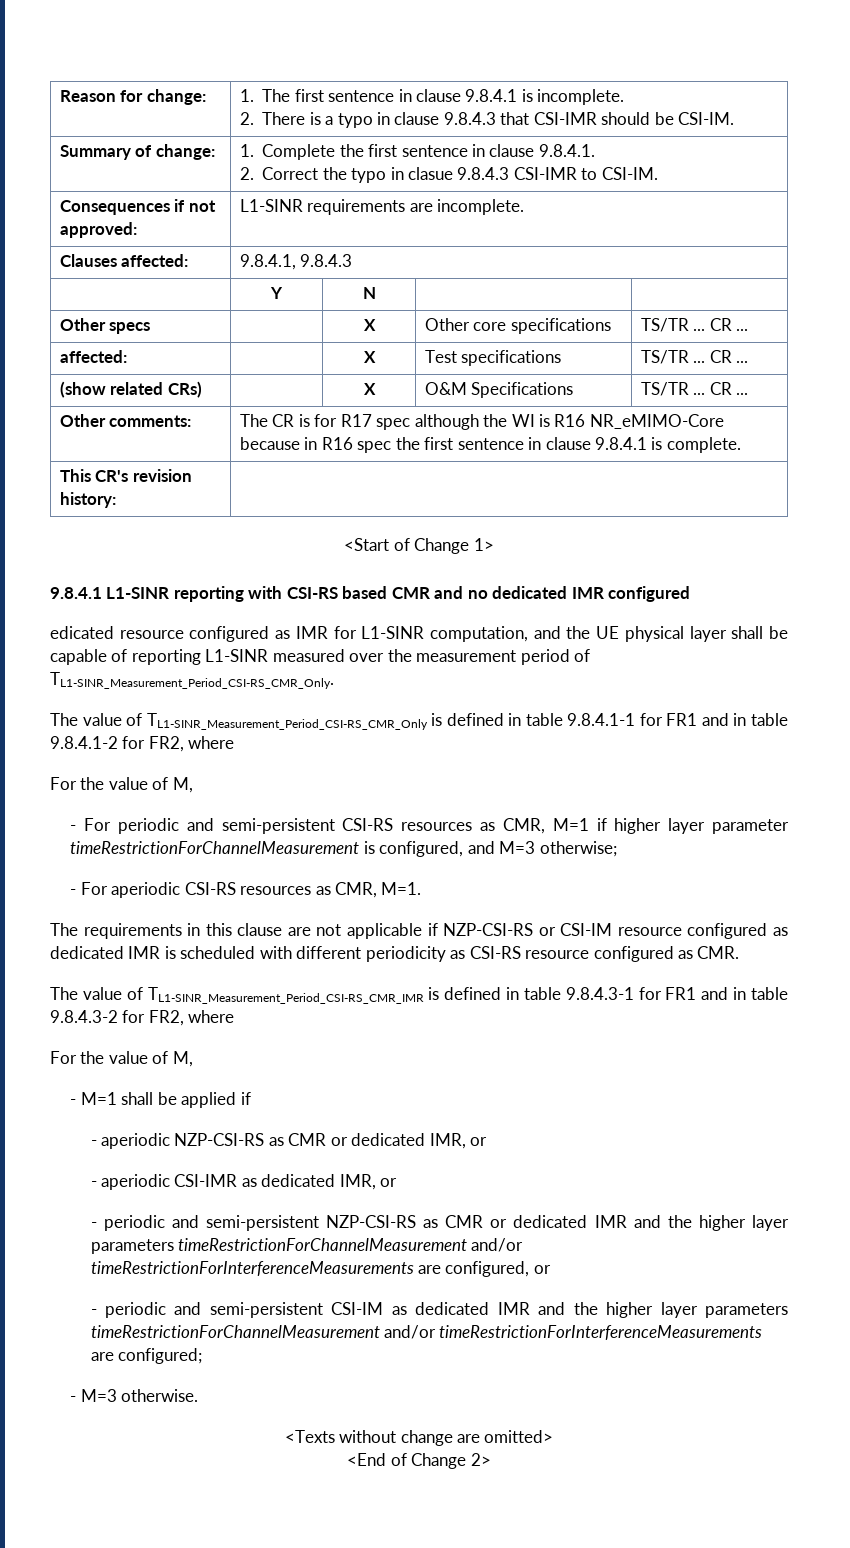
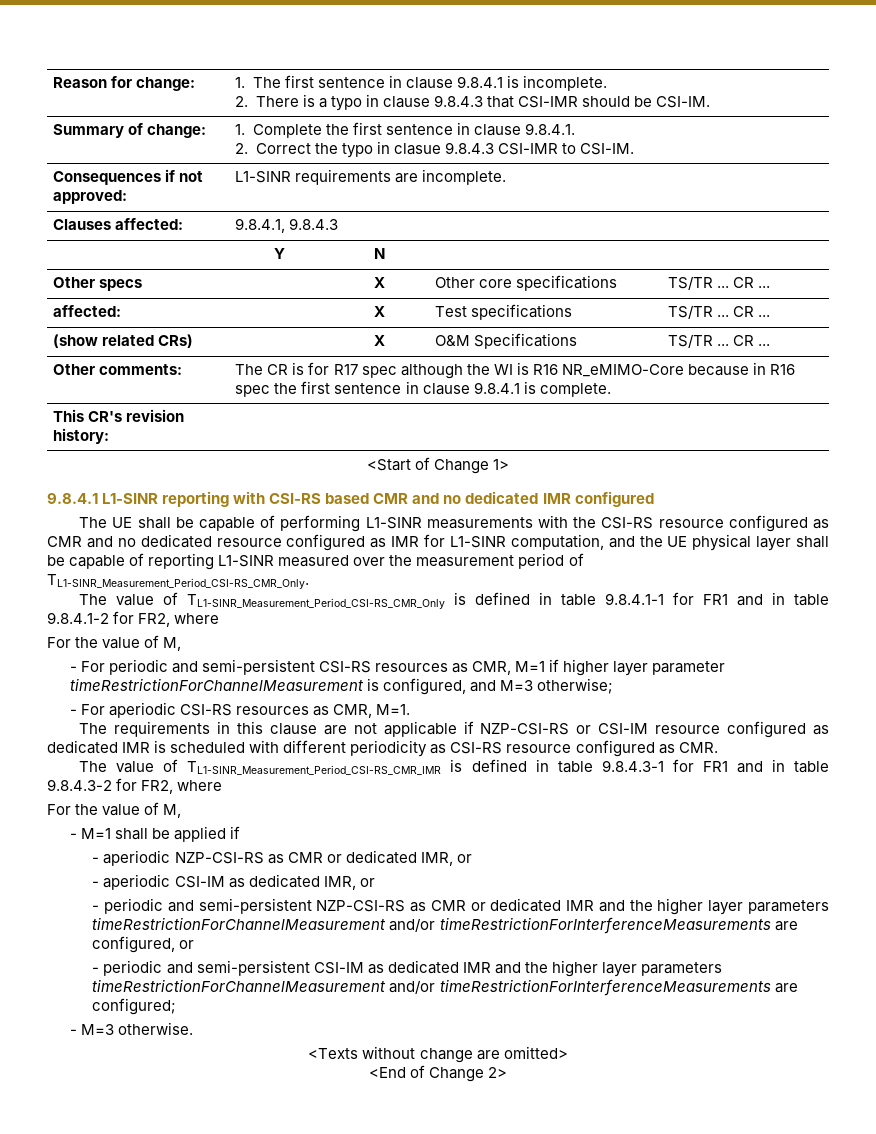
[50,626,114,639] edicated -> [79,515,830,532] [47,534,212,548] The UE shall be capable of performing L1-SINR measurements with the CSI-RS resource configured as CMR and no dedicated
[174,1174,238,1187] CSI-IMR -> [174,876,225,888] CSI-IM

